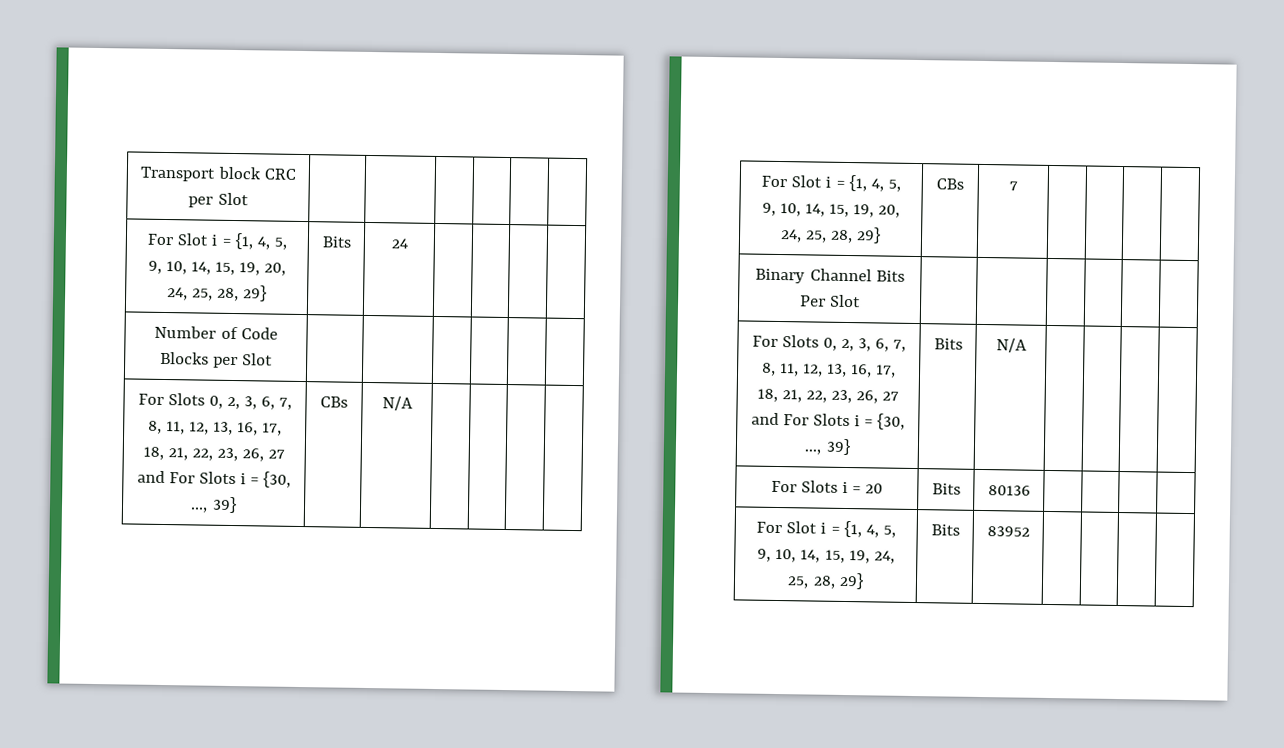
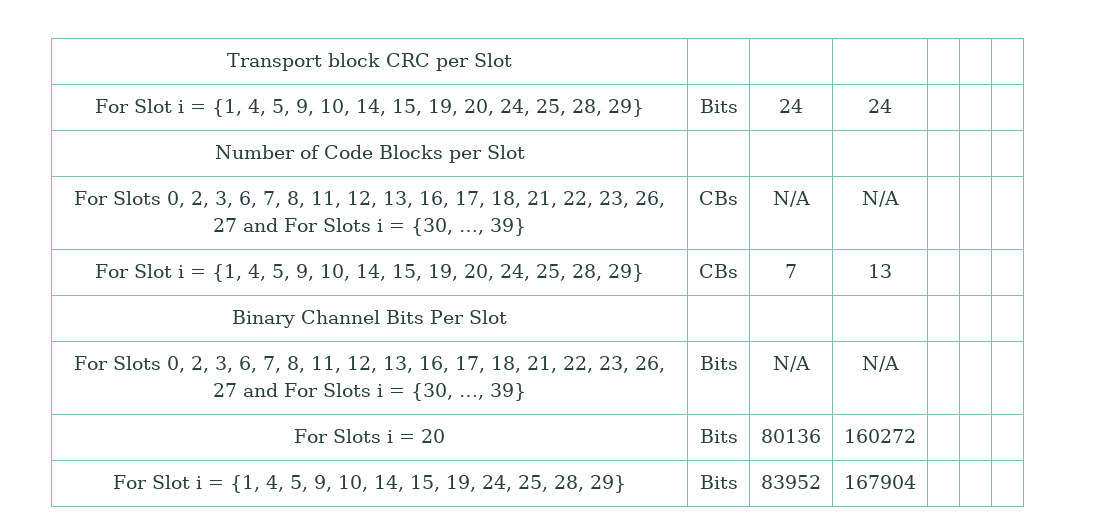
(408, 243) none -> [868,99,892,113] 24
(413, 403) none -> [861,191,899,207] N/A
(1018, 186) none -> [868,264,892,278] 13
(1027, 345) none -> [861,356,899,372] N/A
(1031, 490) none -> [844,429,916,443] 160272
(1030, 531) none -> [844,475,916,489] 167904

